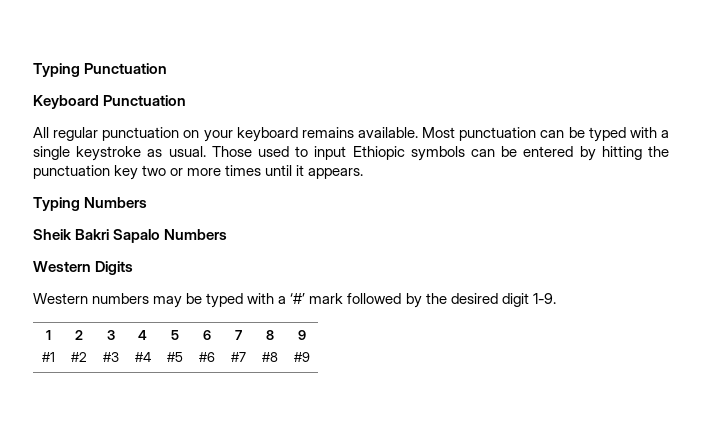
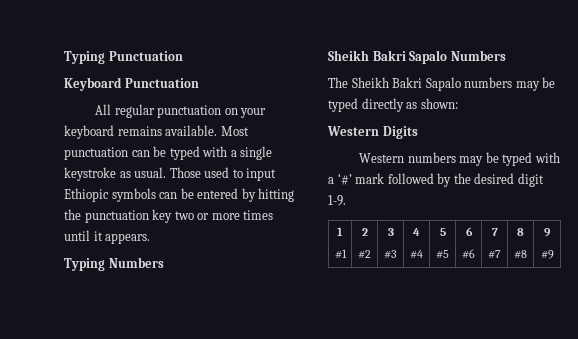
[33,229,72,240] Sheik -> [328,50,369,61] Sheikh
(228, 234) none -> [328,77,556,91] [328,98,458,112] // The Sheikh Bakri Sapalo numbers may be typed directly as shown:

